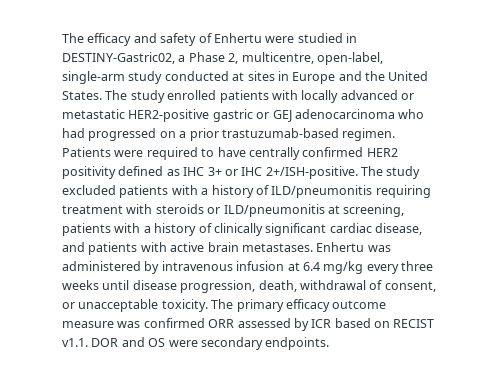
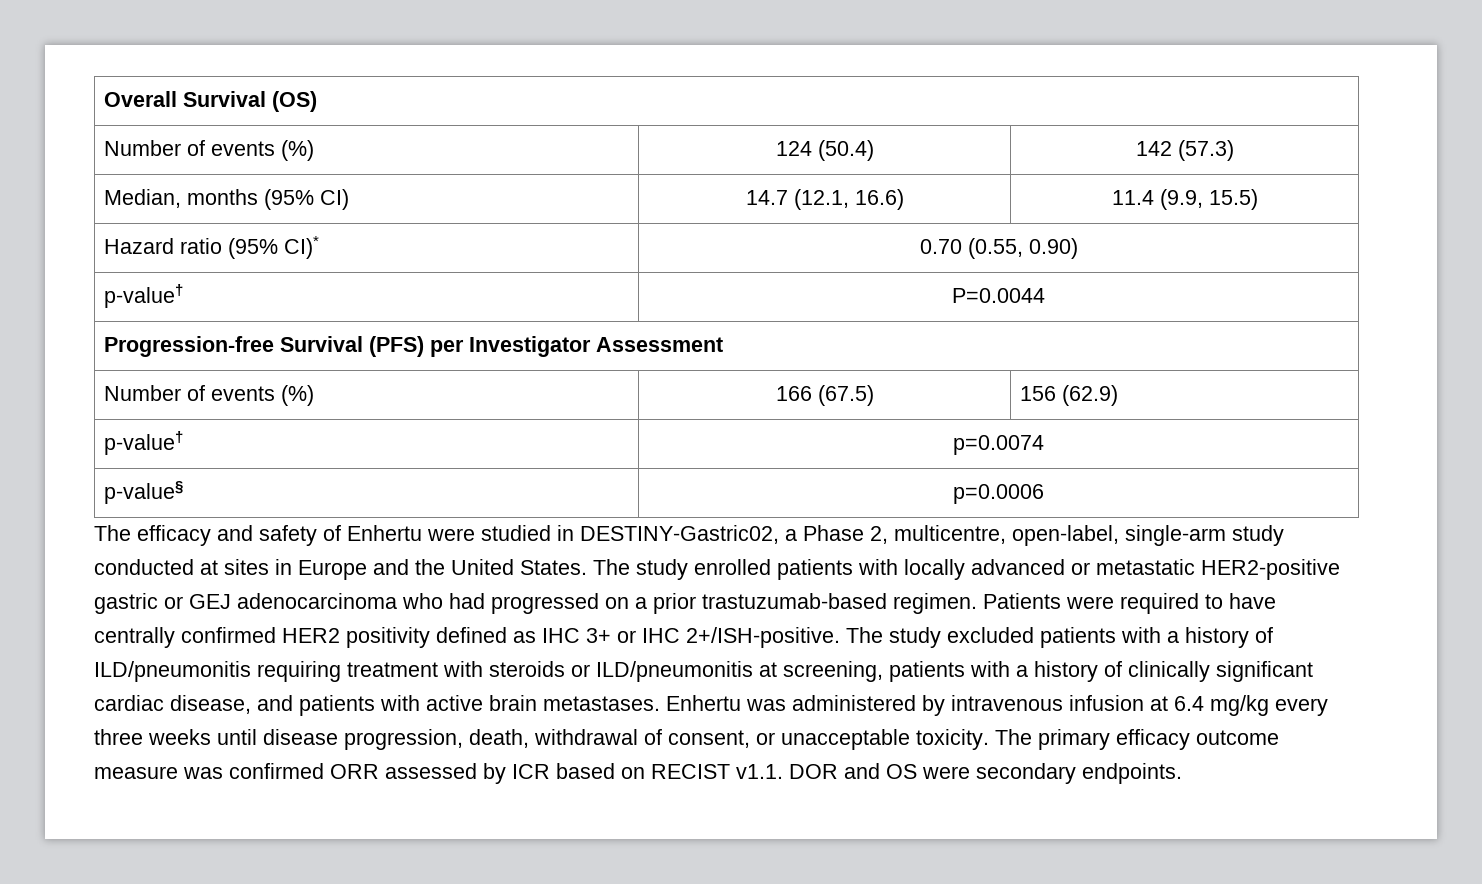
(62, 38) none -> [104,91,318,112] [104,140,315,161] [775,140,874,161] [1135,140,1234,161] [104,189,350,210] [745,189,904,210] [1111,189,1258,210] [104,236,320,259] [919,238,1078,259] [104,284,184,308] [951,288,1045,303] [104,336,724,357] [104,385,315,406] [775,385,874,406] [1020,385,1119,406] [104,431,184,455] [952,435,1044,455] [104,481,184,504] [952,484,1044,504] Overall Survival (OS) // Number of events (%) | 124 (50.4) | 142 (57.3) // Median, months (95% CI) | 14.7 (12.1, 16.6) | 11.4 (9.9, 15.5) // Hazard ratio (95% CI)* | 0.70 (0.55, 0.90) // p-value† | P=0.0044 // Progression-free Survival (PFS) per Investigator Assessment // Number of events (%) | 166 (67.5) | 156 (62.9) // p-value† | p=0.0074 // p-value§ | p=0.0006 //

